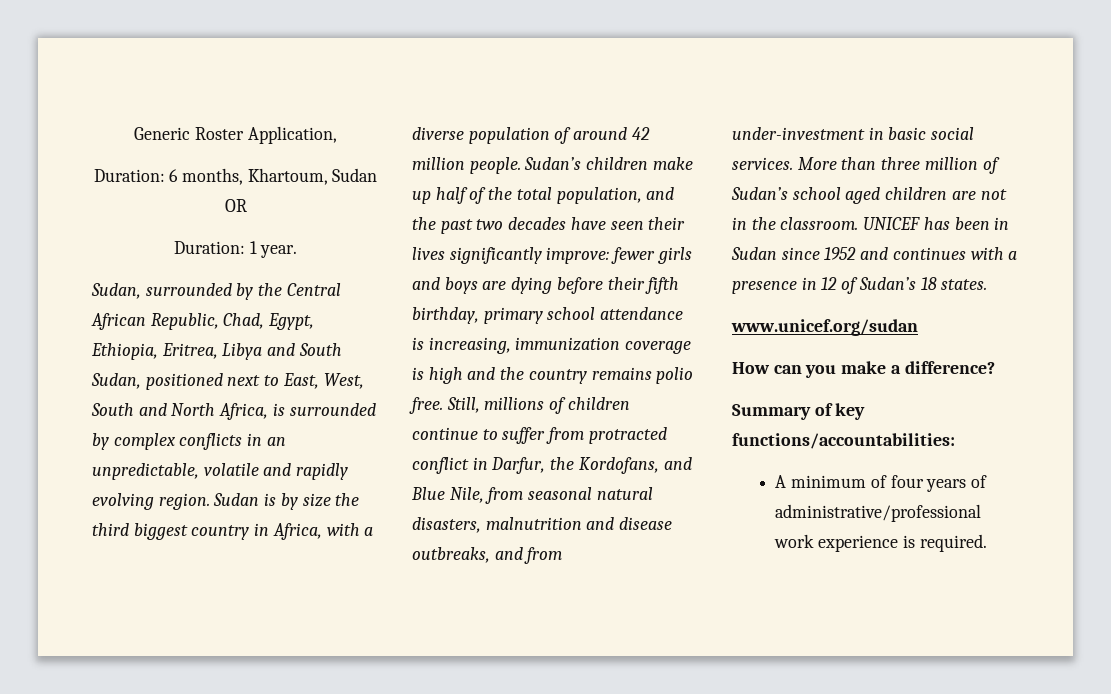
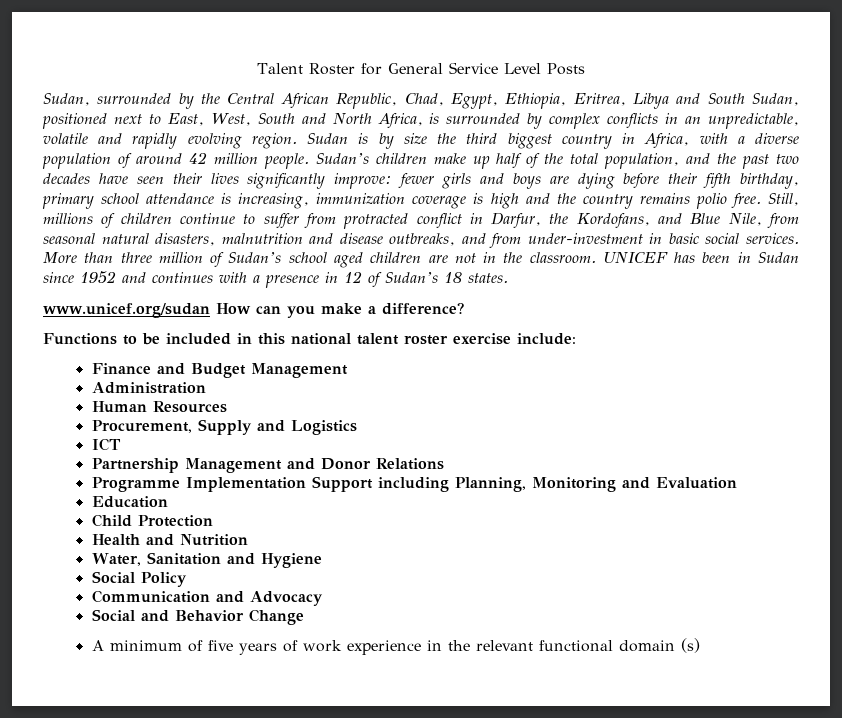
[134,126,337,144] [93,168,378,185] [224,199,247,212] [173,241,298,258] Generic Roster Application, // Duration: 6 months, Khartoum, Sudan OR // Duration: 1 year. -> [257,62,585,75] Talent Roster for General Service Level Posts
(918, 327) // -> (210, 310) none
[732,403,866,420] [732,433,955,449] Summary of key functions/accountabilities: -> [43,333,576,345] [91,363,348,378] [91,382,206,394] [91,401,227,413] [91,419,357,435] [91,438,121,451] [91,458,444,473] [91,476,737,492] [91,496,168,508] [91,514,213,527] [91,534,248,546] [91,552,322,568] [91,571,187,587] [91,590,323,606] [91,609,304,625] Functions to be included in this national talent roster exercise include: // Finance and Budget Management // Administration // Human Resources // Procurement, Supply and Logistics // ICT // Partnership Management and Donor Relations // Programme Implementation Support including Planning, Monitoring and Evaluation // Education // Child Protection // Health and Nutrition // Water, Sanitation and Hygiene // Social Policy // Communication and Advocacy // Social and Behavior Change
[890,475,924,488] four -> [207,640,233,651] five
[775,504,982,522] administrative/professional -> (298, 646) none
[902,534,987,552] is required. -> [426,638,700,653] in the relevant functional domain (s)

